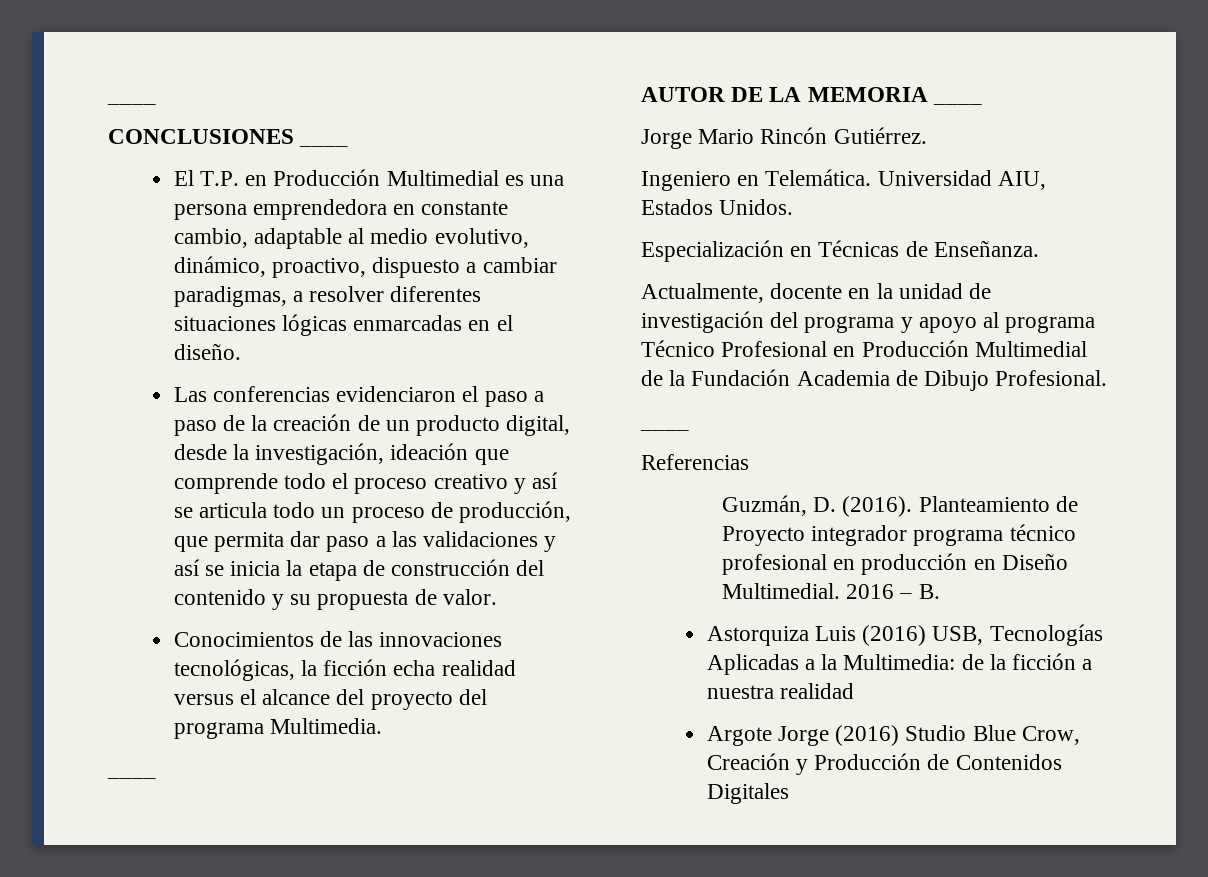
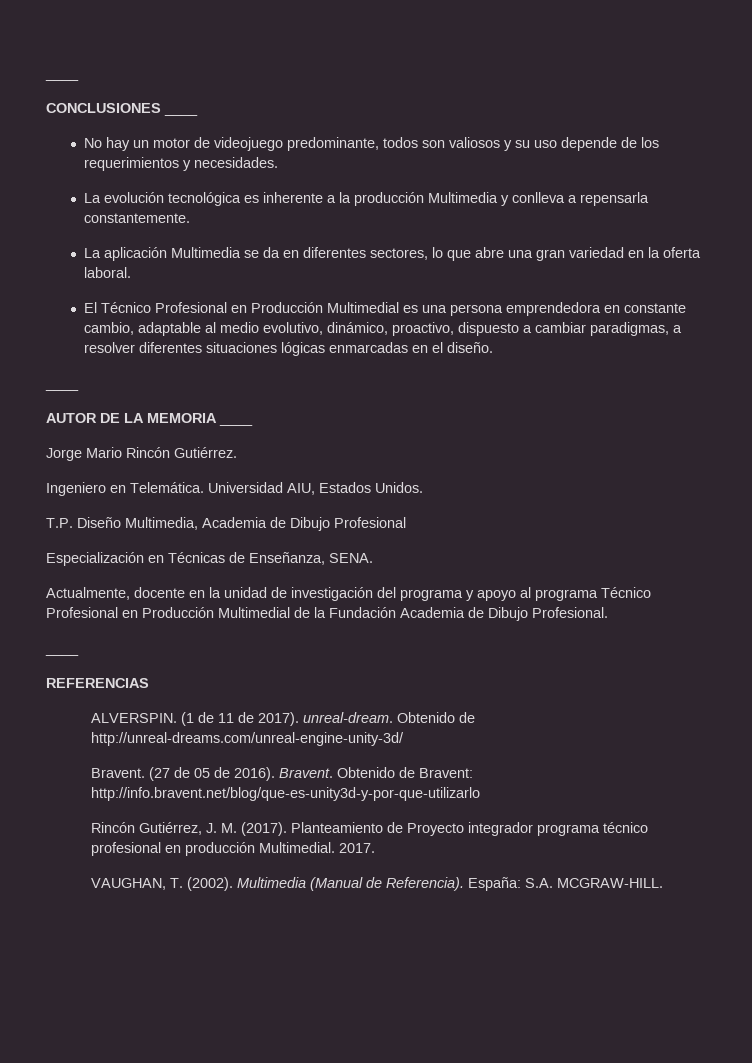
(349, 145) none -> [84,137,660,151] [84,157,279,171] [84,192,650,206] [84,213,191,223] [84,247,702,261] [84,267,132,278] // No hay un motor de videojuego predominante, todos son valiosos y su uso depende de los requerimientos y necesidades. // La evolución tecnológica es inherente a la producción Multimedia y conlleva a repensarla constantemente. // La aplicación Multimedia se da en diferentes sectores, lo que abre una gran variedad en la oferta laboral.
[200,171,240,186] T.P. -> [101,302,228,313] Técnico Profesional
[173,386,544,407] [173,414,571,436] [173,443,509,465] [173,472,559,494] [173,501,572,523] [173,531,557,552] [173,559,545,581] [173,589,497,610] [173,631,503,647] [173,659,516,681] [173,689,487,710] [173,718,383,739] // Las conferencias evidenciaron el paso a paso de la creación de un producto digital, desde la investigación, ideación que comprende todo el proceso creativo y así se articula todo un proceso de producción, que permita dar paso a las validaciones y así se inicia la etapa de construcción del contenido y su propuesta de valor. // Conocimientos de las innovaciones tecnológicas, la ficción echa realidad versus el alcance del proyecto del programa Multimedia. -> (494, 347) none
(794, 207) none -> [46,517,406,531] // T.P. Diseño Multimedia, Academia de Dibujo Profesional
[933,240,1039,257] Enseñanza. -> [249,552,373,565] Enseñanza, SENA.
[641,454,749,470] [722,495,913,517] Referencias // Guzmán, D. (2016). -> [46,678,149,688] [91,712,476,726] [91,732,405,746] [91,767,474,781] [91,787,481,801] [91,822,288,836] REFERENCIAS // ALVERSPIN. (1 de 11 de 2017). unreal-dream. Obtenido de http://unreal-dreams.com/unreal-engine-unity-3d/ // Bravent. (27 de 05 de 2016). Bravent. Obtenido de Bravent: http://info.bravent.net/blog/que-es-unity3d-y-por-que-utilizarlo // Rincón Gutiérrez, J. M. (2017).
[973,553,1068,570] [722,583,940,599] [706,624,1103,646] [706,653,1093,675] [706,683,855,699] [706,725,1080,746] [706,753,1062,775] [706,783,789,804] en Diseño Multimedial. 2016 – B. // Astorquiza Luis (2016) USB, Tecnologías Aplicadas a la Multimedia: de la ficción a nuestra realidad // Argote Jorge (2016) Studio Blue Crow, Creación y Producción de Contenidos Digitales -> [259,842,376,853] [91,877,664,891] Multimedial. 2017. // VAUGHAN, T. (2002). Multimedia (Manual de Referencia). España: S.A. MCGRAW-HILL.

